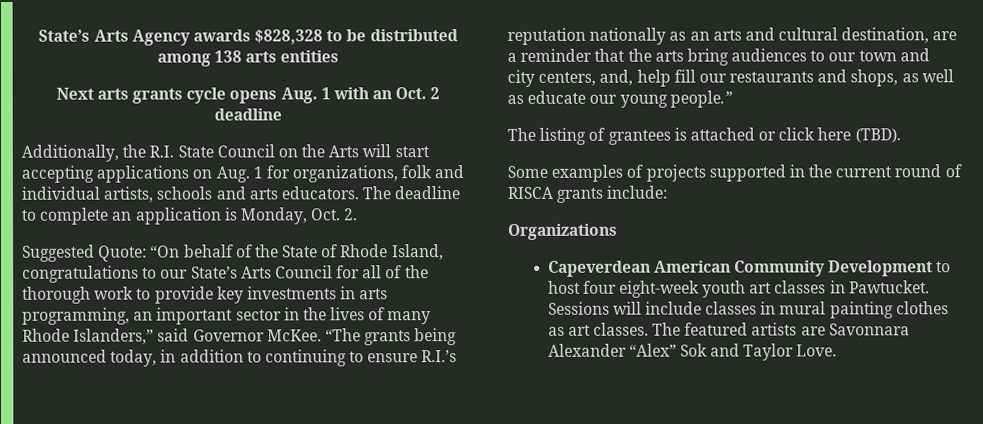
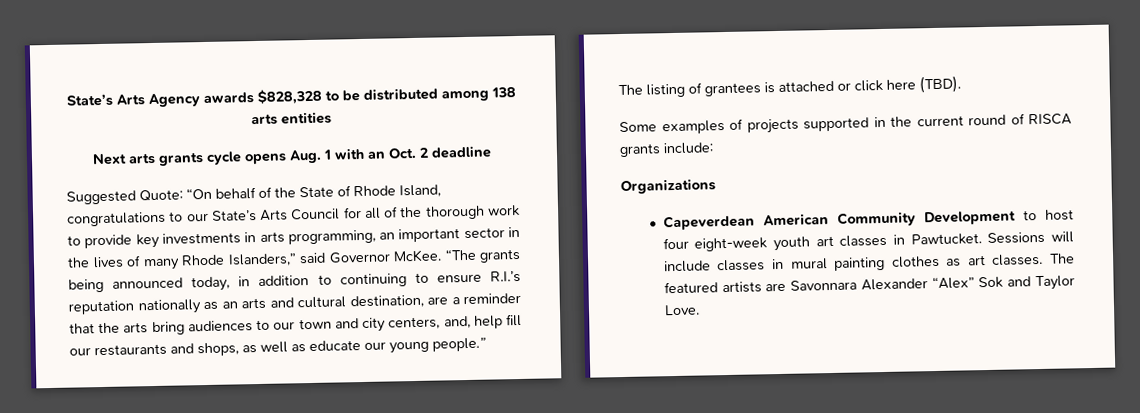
[21,144,430,162] [21,165,465,183] [21,186,461,203] [21,207,359,225] // Additionally, the R.I. State Council on the Arts will start accepting applications on Aug. 1 for organizations, folk and individual artists, schools and arts educators. The deadline to complete an application is Monday, Oct. 2. -> (492, 152) none

